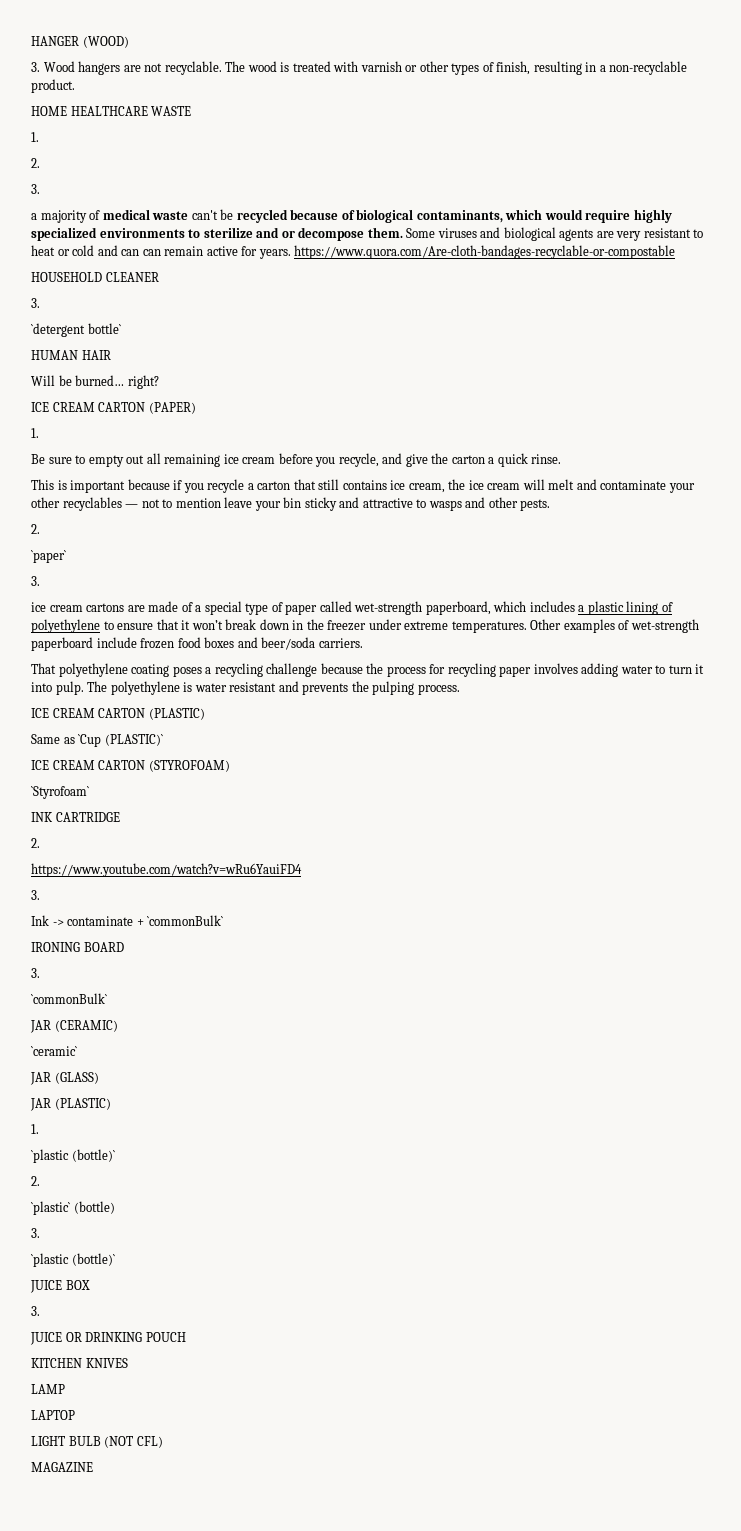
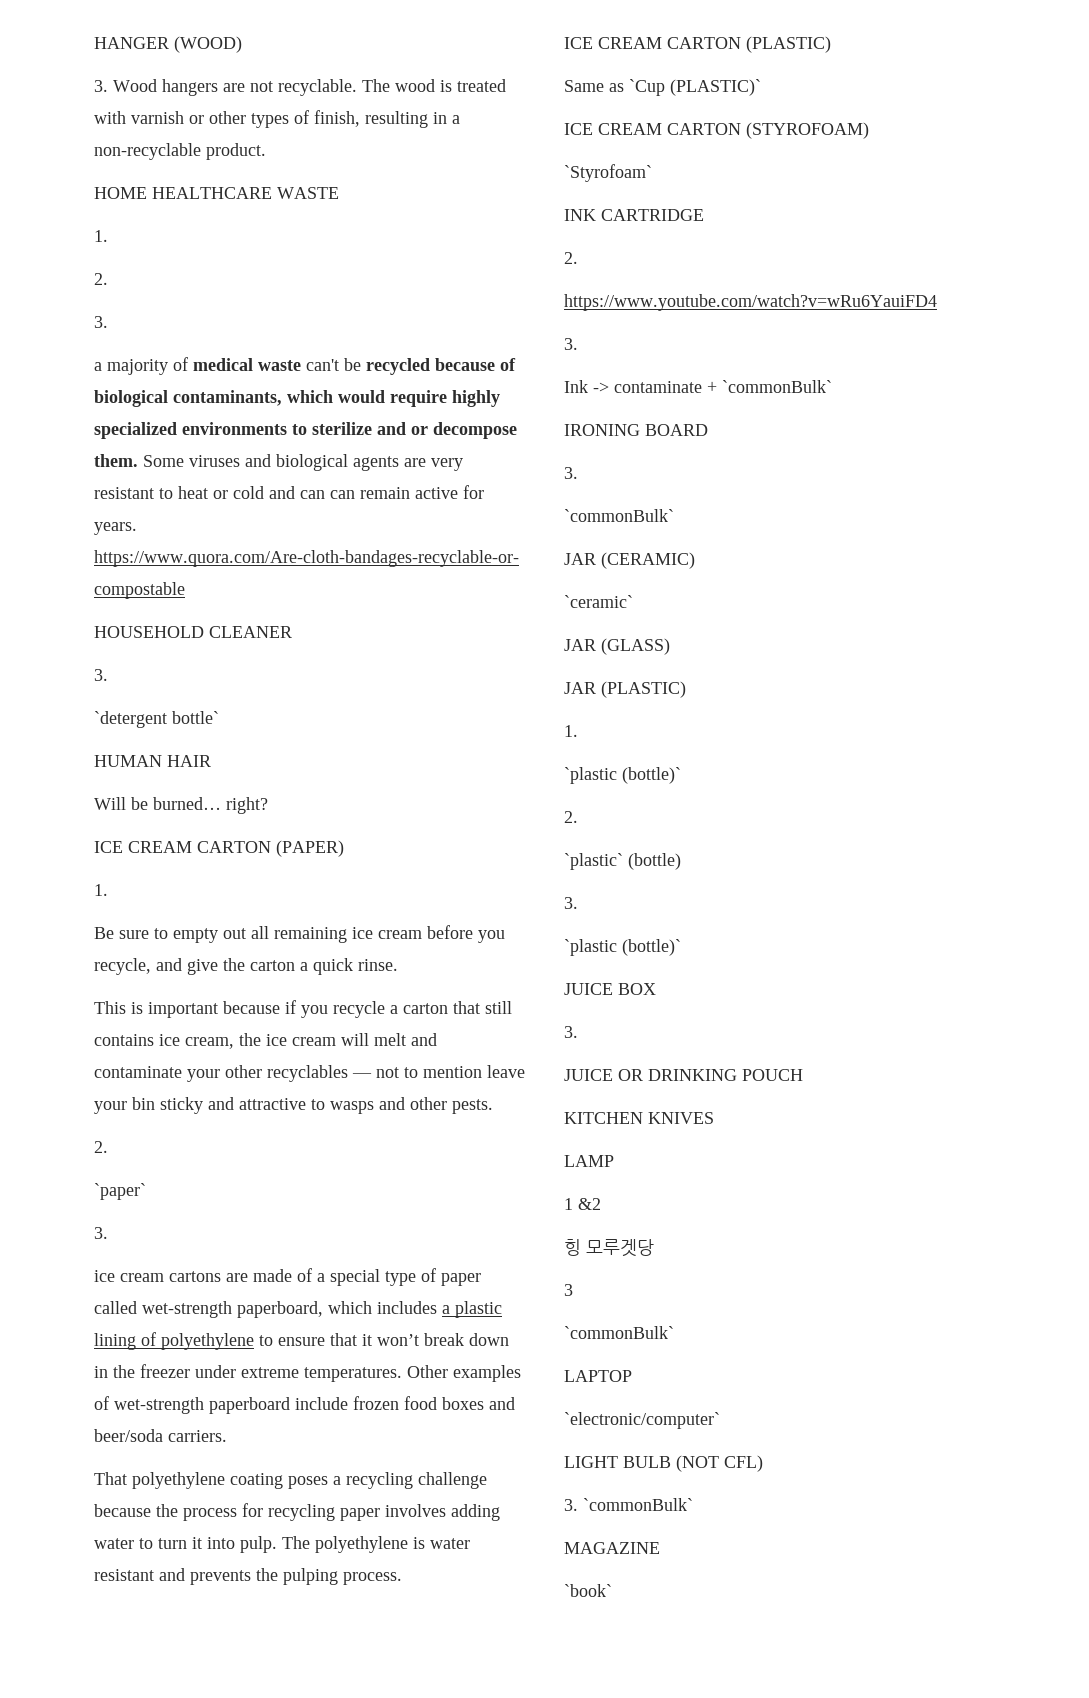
(65, 1389) none -> [564,1198,601,1210] [564,1239,654,1257] [564,1284,573,1296] [564,1326,674,1339] // 1 &2 // 힝 모루겟당 // 3 // `commonBulk`
(75, 1415) none -> [564,1412,720,1429] // `electronic/computer`
(163, 1442) none -> [564,1498,693,1511] // 3. `commonBulk`
(93, 1467) none -> [564,1584,612,1597] // `book`

